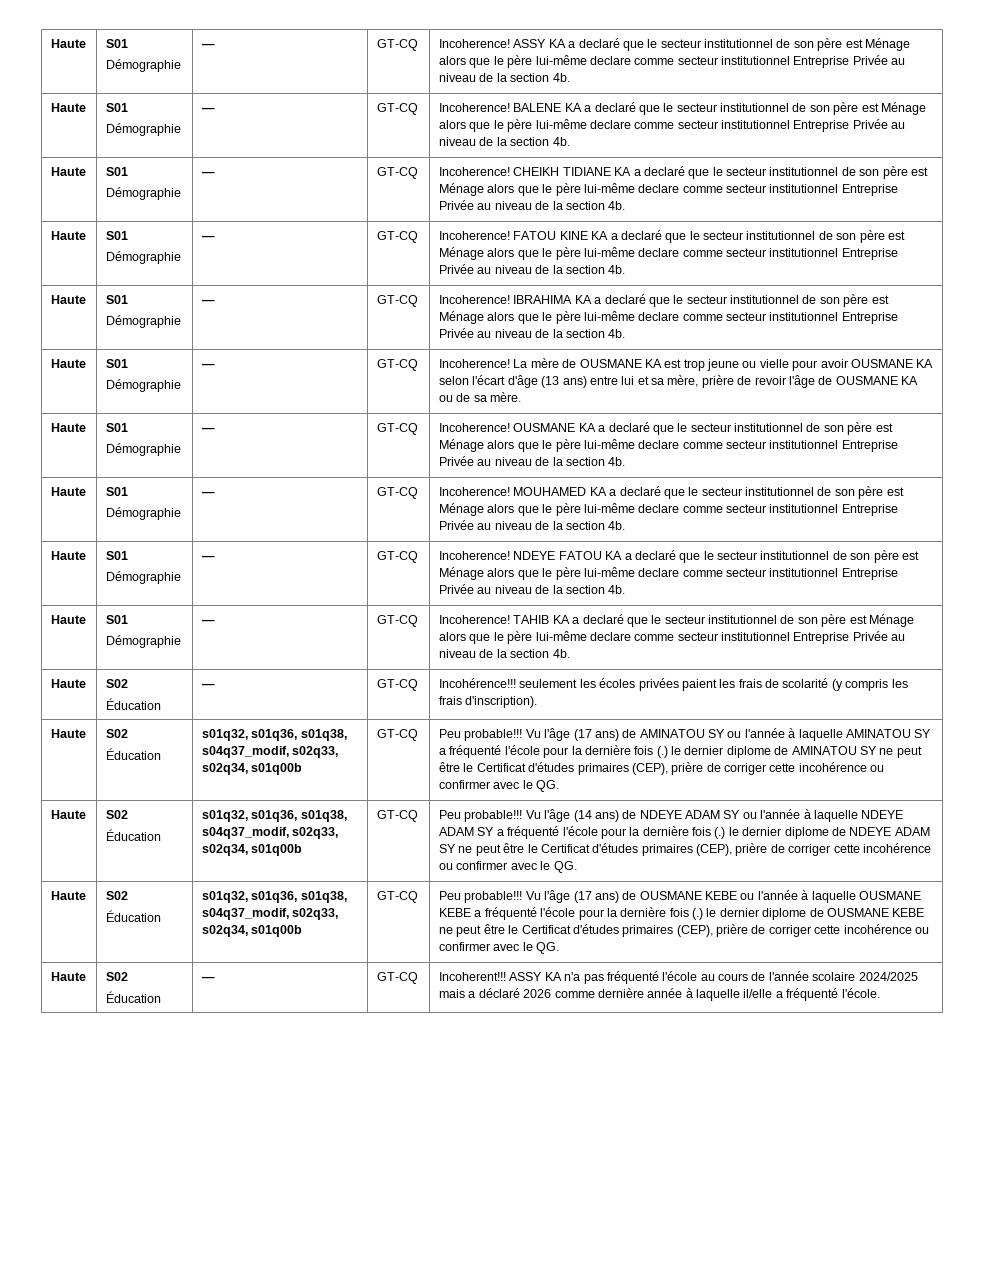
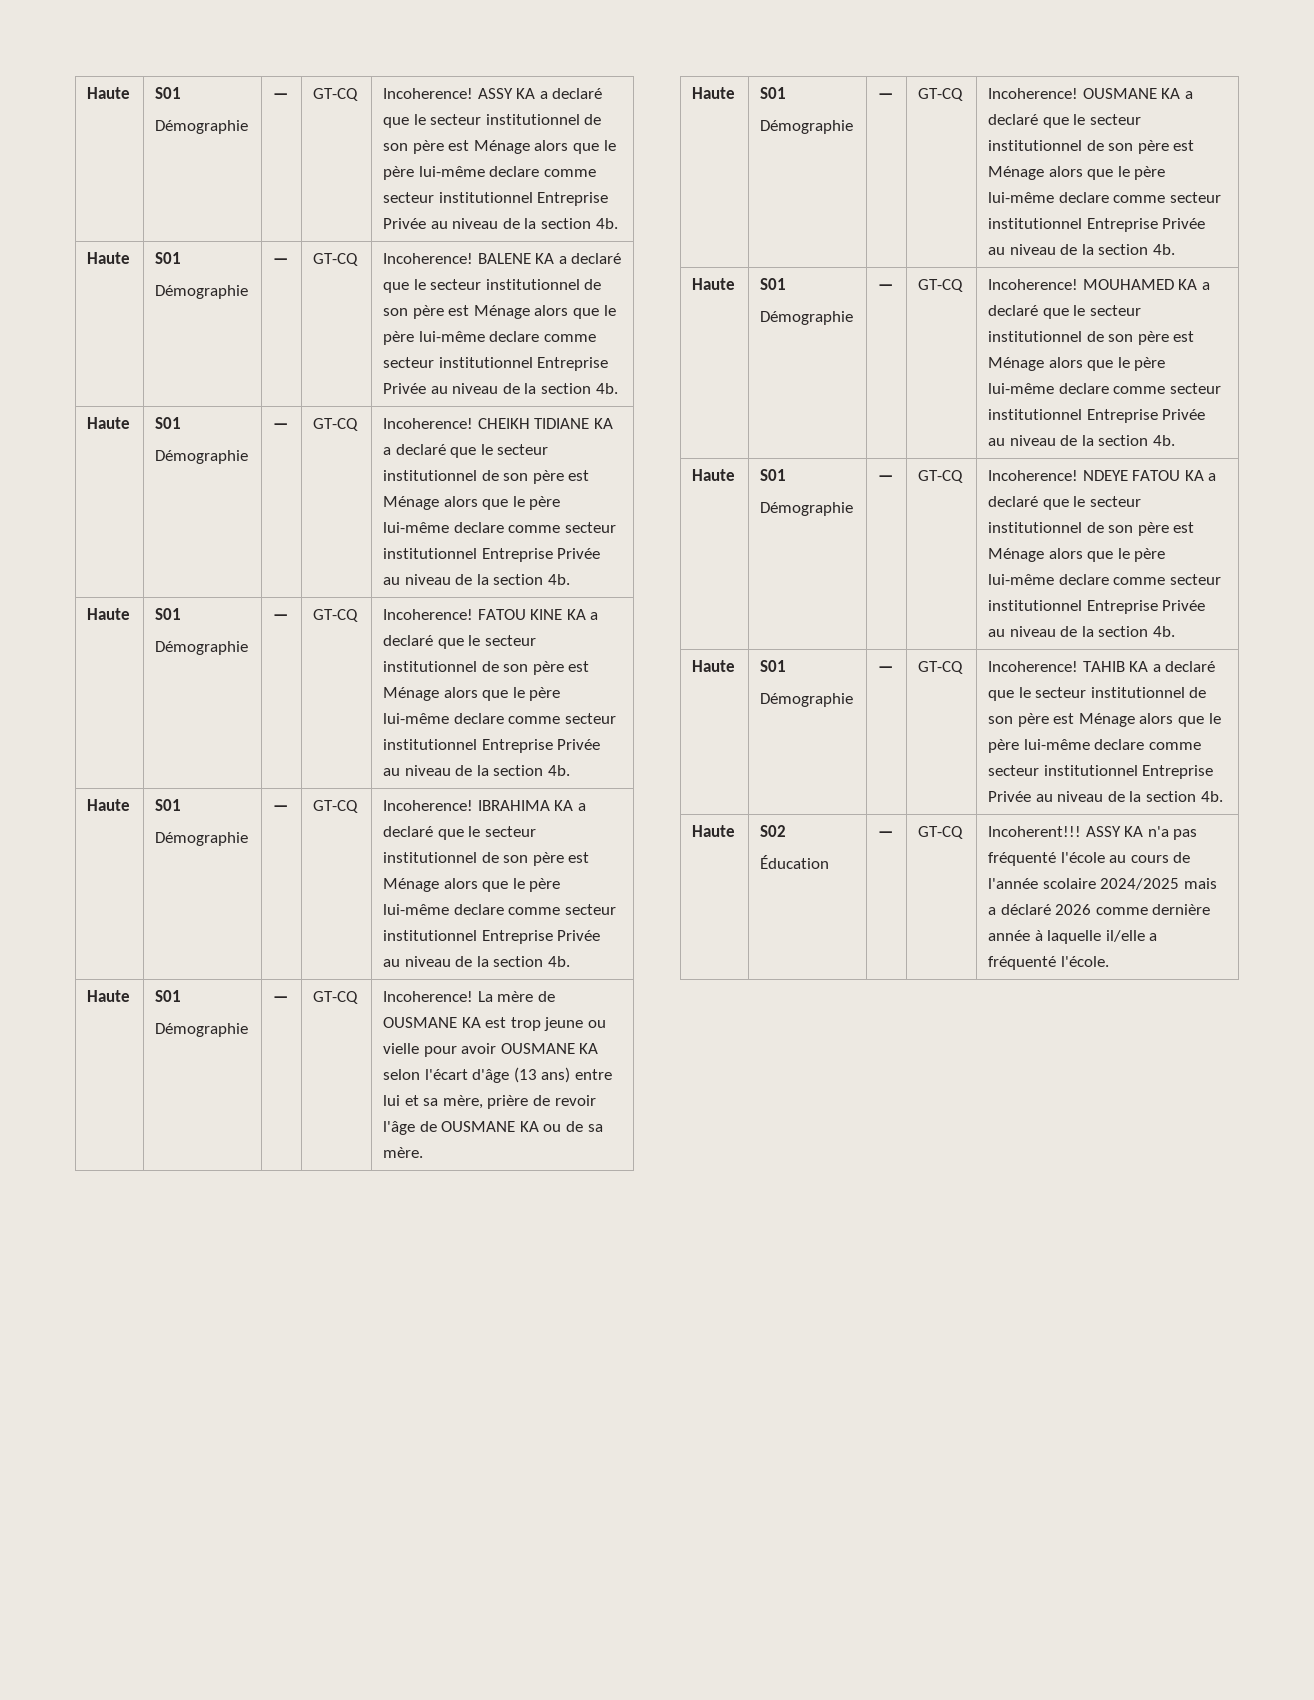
[105,698,161,710] [201,683,215,688] [376,679,418,691] [438,678,908,691] [438,696,538,708] [50,729,86,738] [105,729,128,738] [105,748,161,760] [201,729,347,741] [201,746,339,758] [201,763,303,775] [376,729,418,741] [438,728,932,741] [438,745,922,758] [438,762,885,775] [438,780,560,792] [50,810,86,819] [105,810,128,819] [105,829,161,841] [201,810,347,822] [201,827,339,839] [201,844,303,856] [376,810,418,822] [438,809,904,822] [438,826,930,839] [438,843,931,856] [438,861,577,873] [50,891,86,900] [105,891,128,900] [105,910,161,922] [201,891,347,903] [201,908,339,920] [201,925,303,937] [376,891,418,903] [438,890,921,903] [438,907,925,920] [438,924,929,937] [438,942,560,954] [50,972,86,981] [105,972,128,981] // Éducation | — | GT-CQ | Incohérence!!! seulement les écoles privées paient les frais de scolarité (y compris les frais d'inscription). // Haute | S02 // Éducation | s01q32, s01q36, s01q38, s04q37_modif, s02q33, s02q34, s01q00b | GT-CQ | Peu probable!!! Vu l'âge (17 ans) de AMINATOU SY ou l'année à laquelle AMINATOU SY a fréquenté l'école pour la dernière fois (.) le dernier diplome de AMINATOU SY ne peut être le Certificat d'études primaires (CEP), prière de corriger cette incohérence ou confirmer avec le QG. // Haute | S02 // Éducation | s01q32, s01q36, s01q38, s04q37_modif, s02q33, s02q34, s01q00b | GT-CQ | Peu probable!!! Vu l'âge (14 ans) de NDEYE ADAM SY ou l'année à laquelle NDEYE ADAM SY a fréquenté l'école pour la dernière fois (.) le dernier diplome de NDEYE ADAM SY ne peut être le Certificat d'études primaires (CEP), prière de corriger cette incohérence ou confirmer avec le QG. // Haute | S02 // Éducation | s01q32, s01q36, s01q38, s04q37_modif, s02q33, s02q34, s01q00b | GT-CQ | Peu probable!!! Vu l'âge (17 ans) de OUSMANE KEBE ou l'année à laquelle OUSMANE KEBE a fréquenté l'école pour la dernière fois (.) le dernier diplome de OUSMANE KEBE ne peut être le Certificat d'études primaires (CEP), prière de corriger cette incohérence ou confirmer avec le QG. // Haute | S02 -> (787, 831) none

